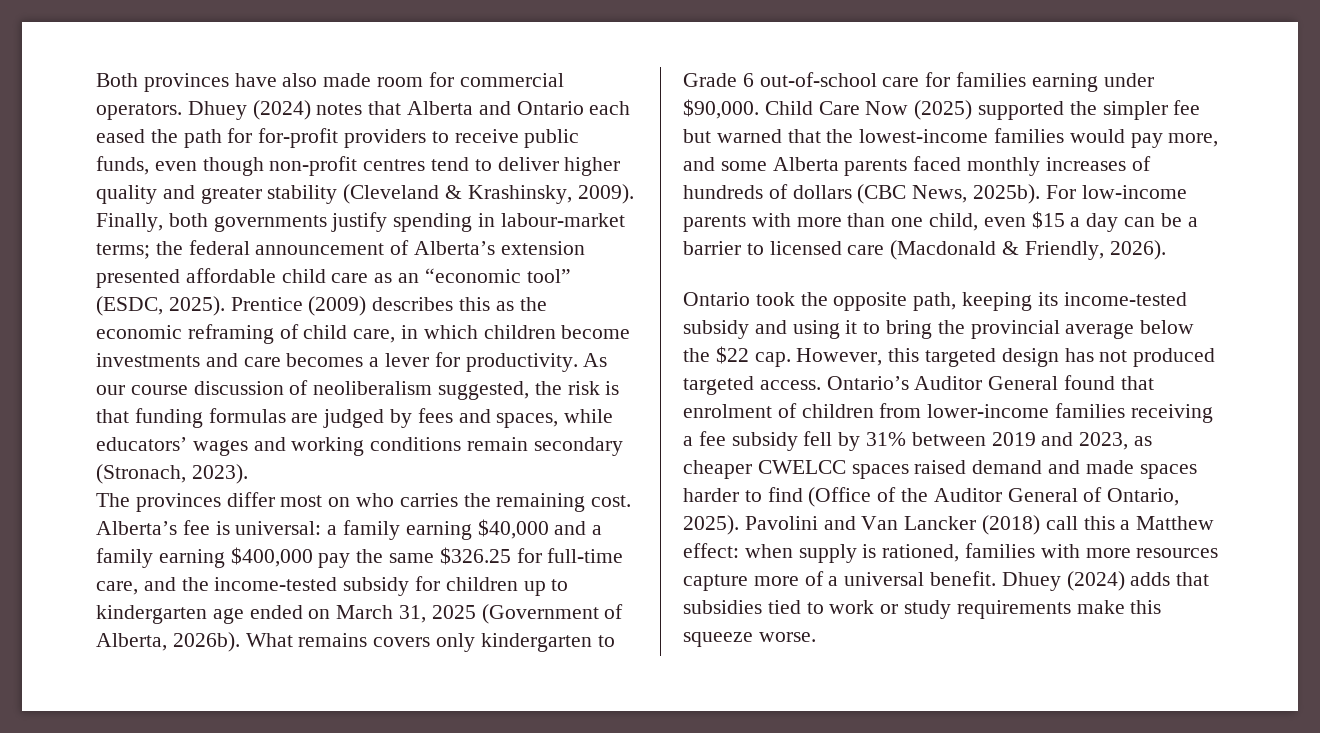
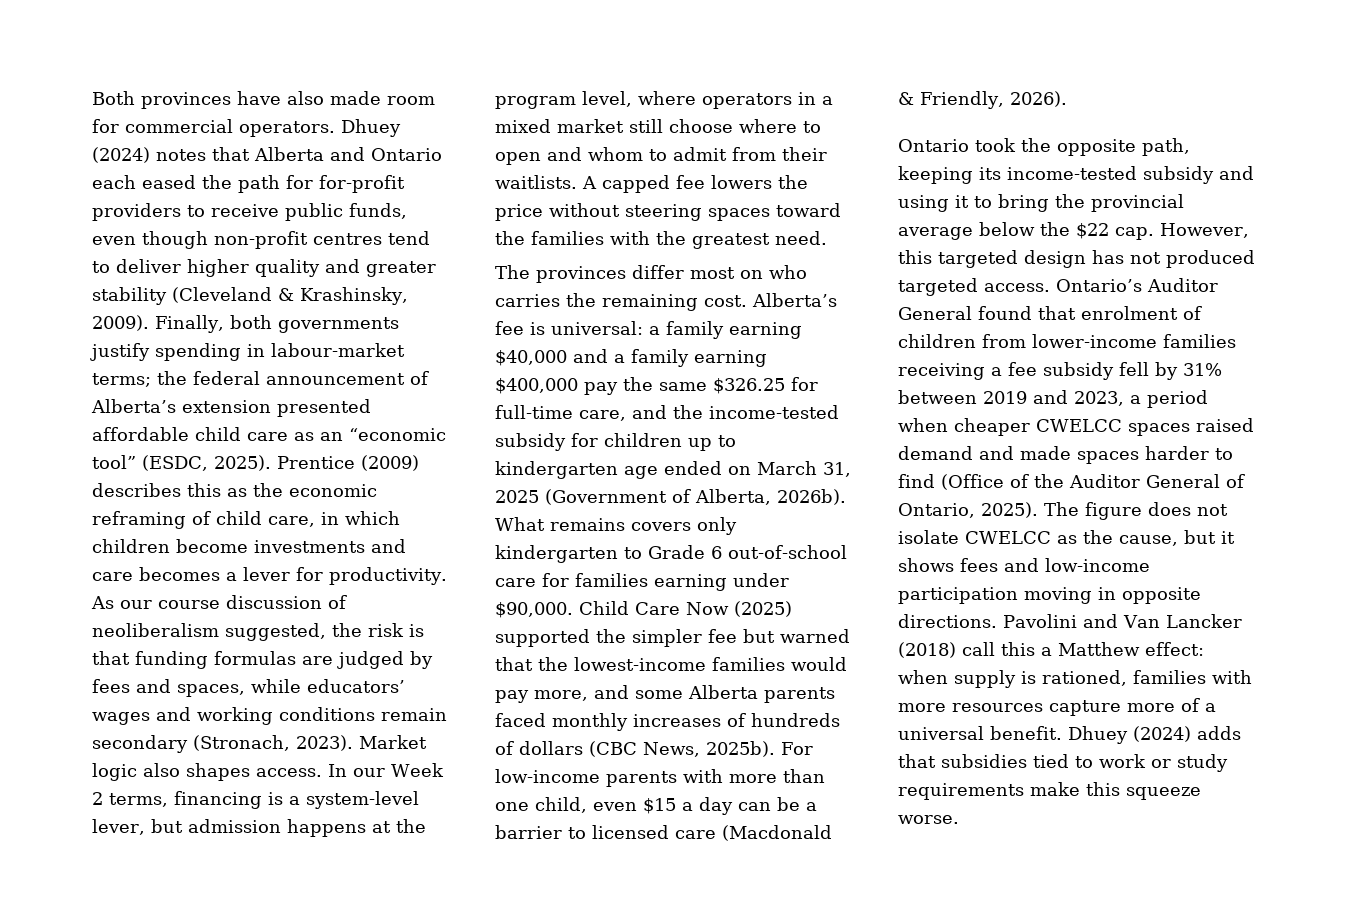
(248, 474) none -> [359,735,427,749] [92,763,444,781] [92,791,419,809] [92,819,426,837] [495,91,833,109] [495,119,821,133] [495,147,827,165] [495,175,808,193] [495,203,841,221] [495,231,827,249] Market logic also shapes access. In our Week 2 terms, financing is a system-level lever, but admission happens at the program level, where operators in a mixed market still choose where to open and whom to admit from their waitlists. A capped fee lowers the price without steering spaces toward the families with the greatest need.
[1134,436,1153,446] as -> [1130,390,1208,408] [898,418,948,432] a period when
(739, 525) none -> [1044,502,1228,520] [898,530,1235,546] [898,558,1150,572] [898,587,1201,604] [898,614,997,628] The figure does not isolate CWELCC as the cause, but it shows fees and low-income participation moving in opposite directions.

